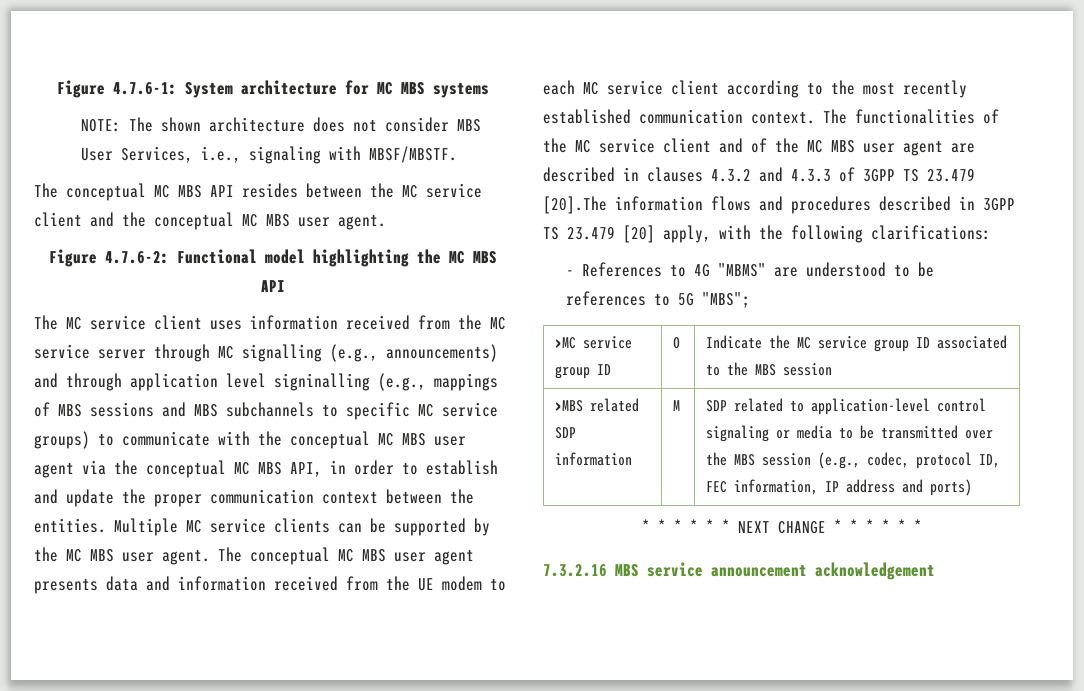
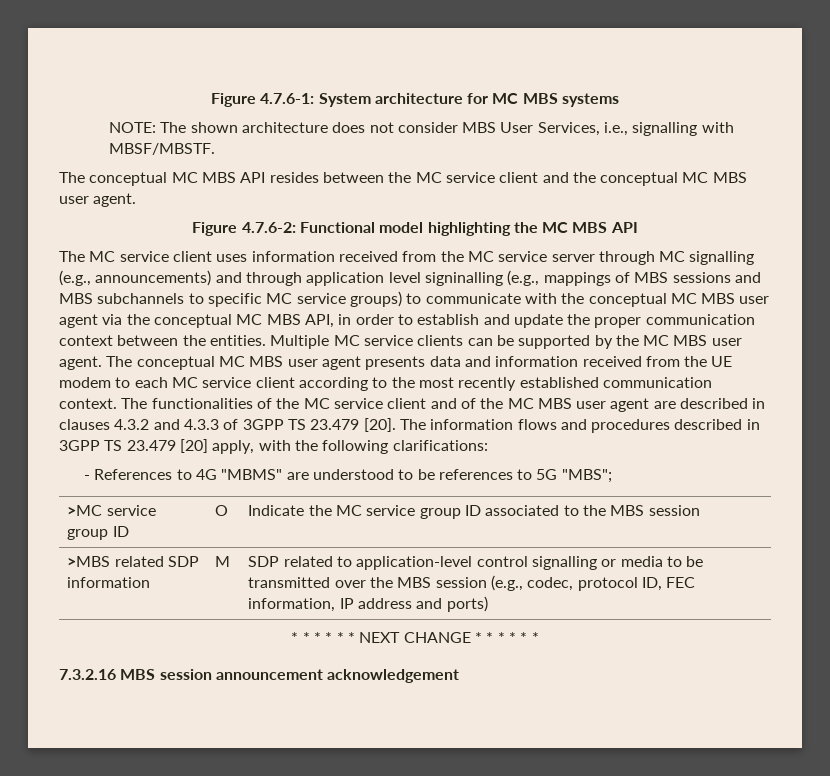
[248,146,321,164] signaling -> [632,122,698,136] signalling
[543,196,607,214] [20].The -> [363,418,426,432] [20]. The
[706,425,770,442] signaling -> [532,556,598,570] signalling
[647,562,703,577] service -> [159,669,212,680] session

